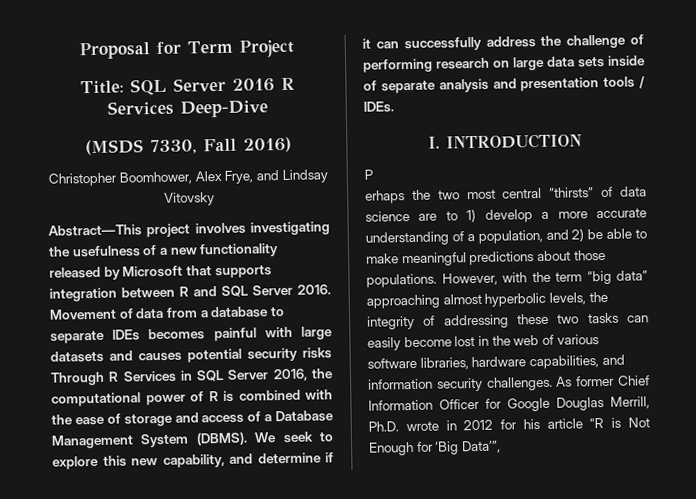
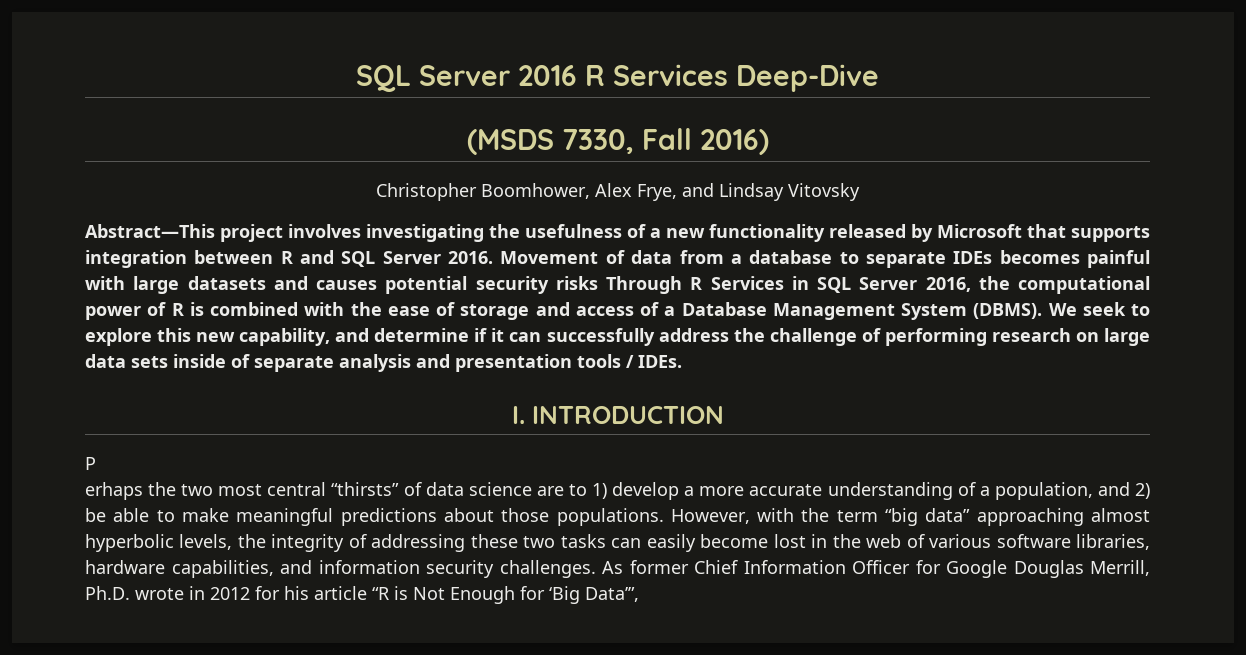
[78,39,294,60] [79,80,124,95] Proposal for Term Project // Title: -> (356, 78) none

